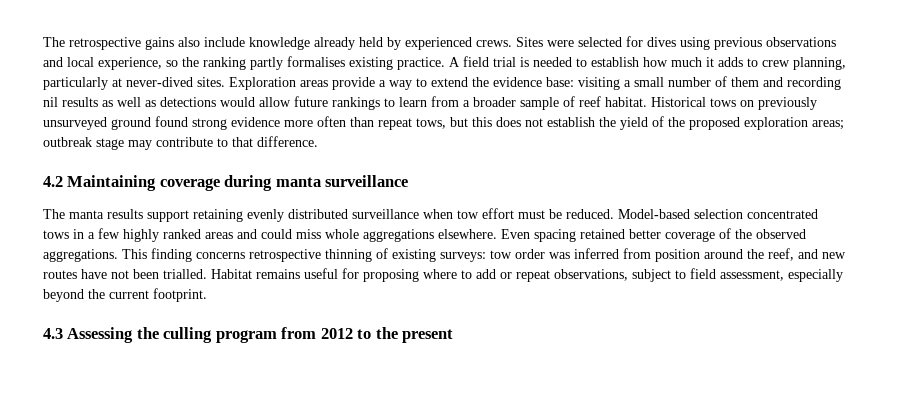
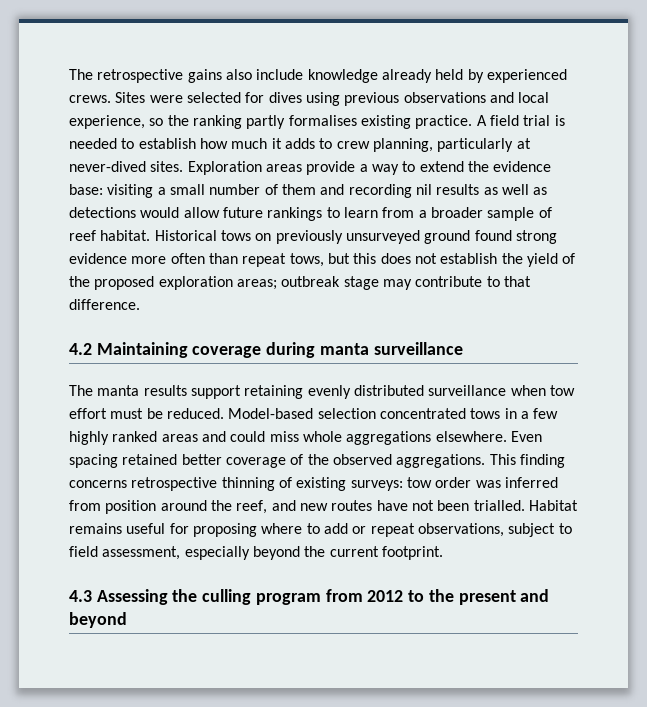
(454, 336) none -> [520,589,550,602] [69,612,127,628] and beyond

